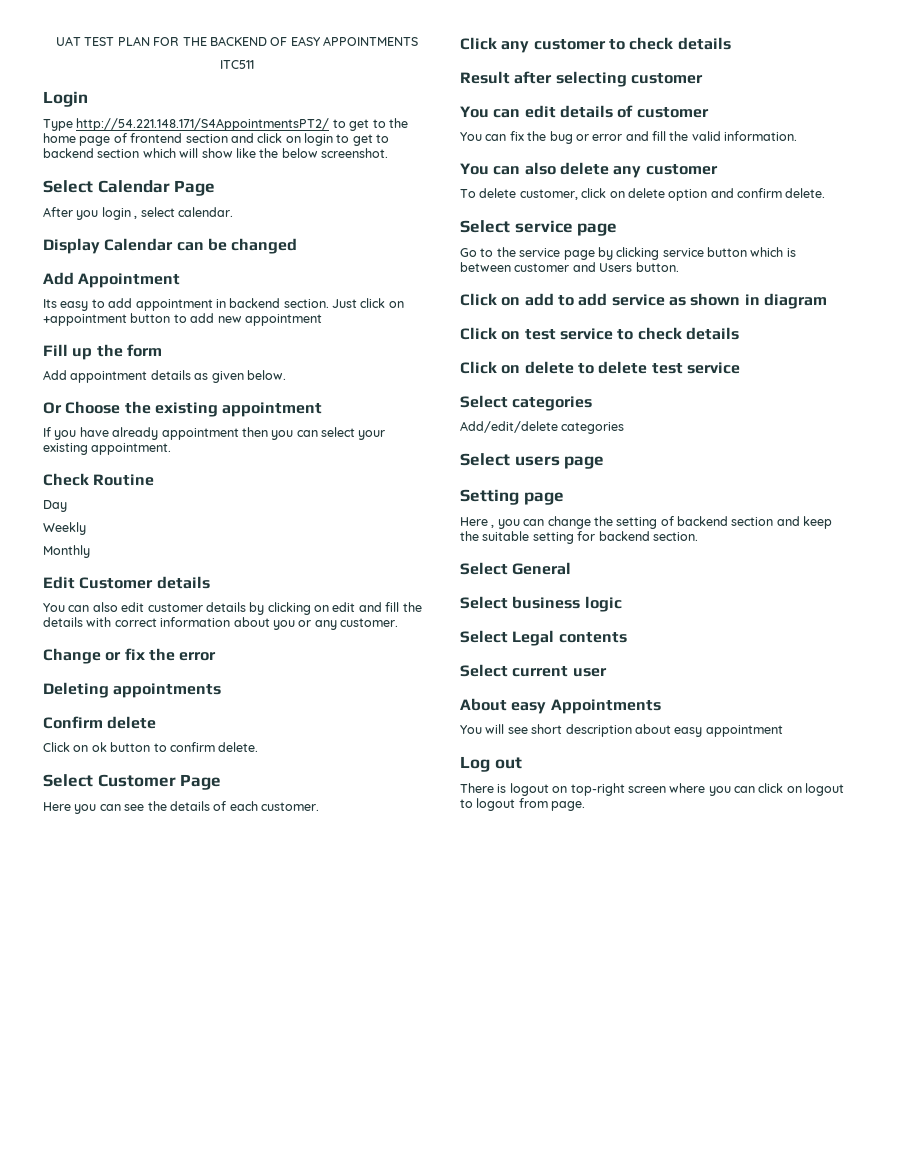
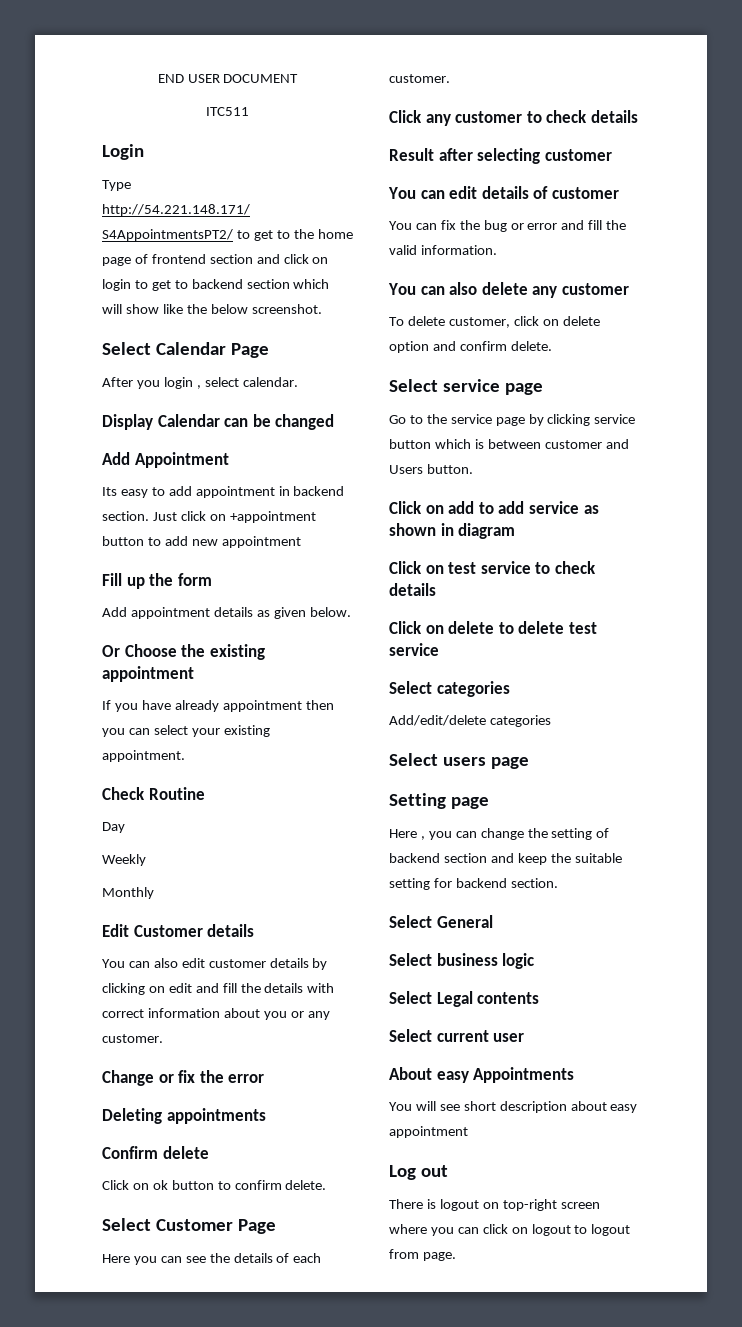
[56,36,418,46] UAT TEST PLAN FOR THE BACKEND OF EASY APPOINTMENTS -> [157,74,299,83] END USER DOCUMENT

